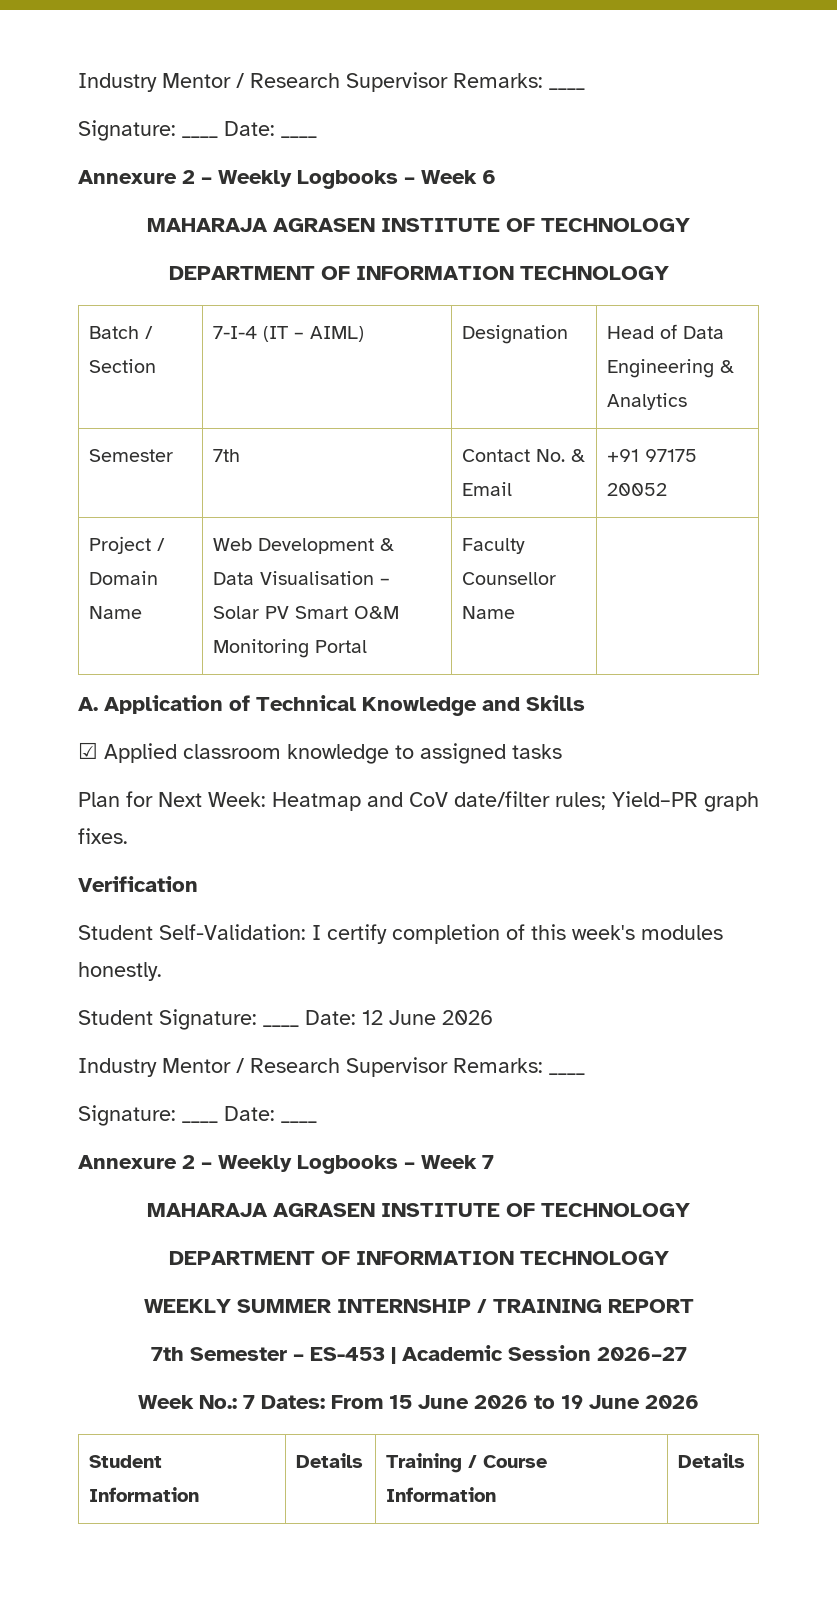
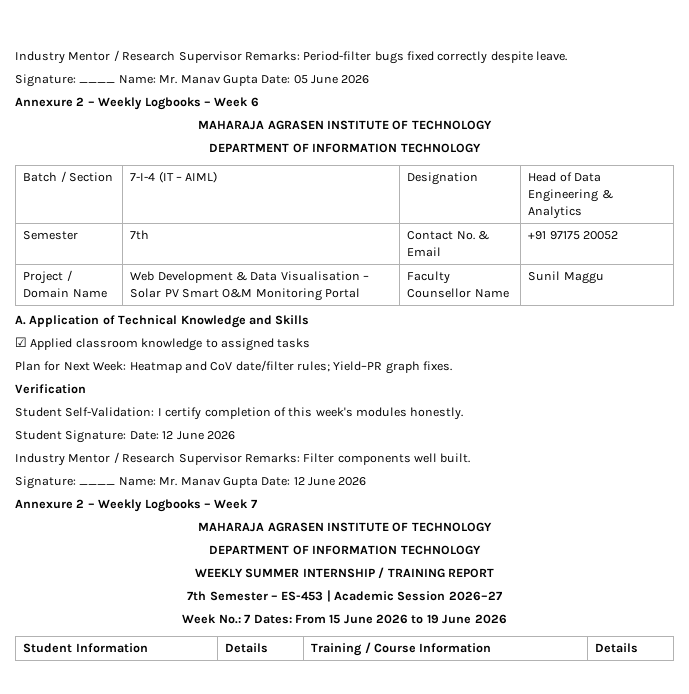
[78,72,543,92] [549,88,585,90] [78,120,218,141] [224,121,275,136] [281,136,317,138] Industry Mentor / Research Supervisor Remarks: ____ // Signature: ____ Date: ____ -> [15,50,568,64] [15,74,370,87] Industry Mentor / Research Supervisor Remarks: Period-filter bugs fixed correctly despite leave. // Signature: ____ Name: Mr. Manav Gupta Date: 05 June 2026
(516, 612) none -> [528,271,604,284] Sunil Maggu
[263,1025,299,1027] ____ -> (127, 436) none
[549,1073,585,1075] [78,1105,218,1126] [224,1106,275,1121] [281,1121,317,1123] ____ // Signature: ____ Date: ____ -> [303,453,471,465] [15,476,367,489] Filter components well built. // Signature: ____ Name: Mr. Manav Gupta Date: 12 June 2026

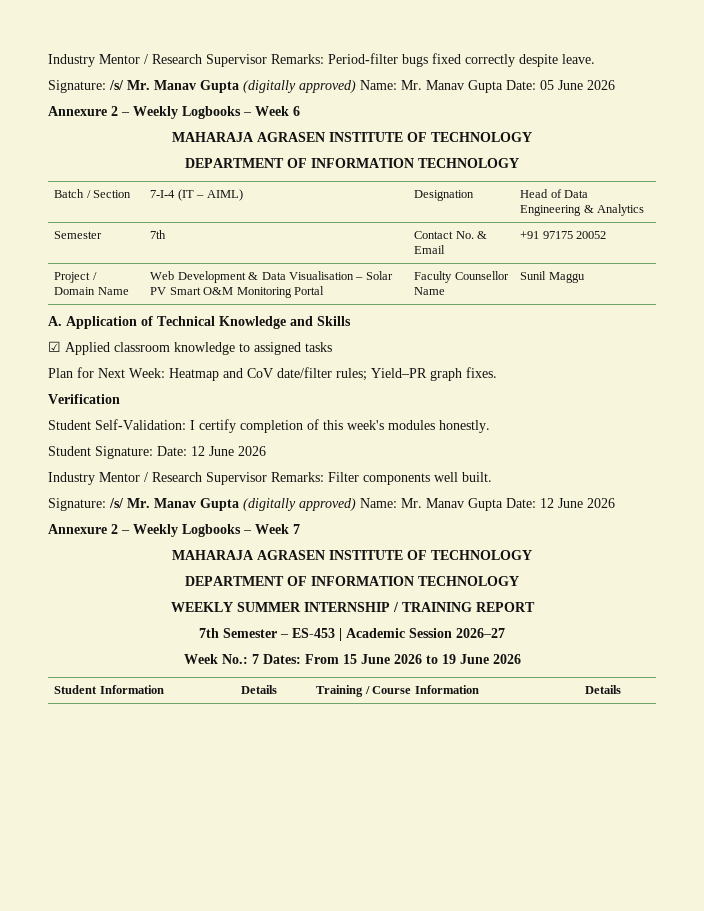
[79,82,116,83] ____ -> [109,80,356,93] /s/ Mr. Manav Gupta (digitally approved)
[79,484,116,485] ____ -> [109,498,356,511] /s/ Mr. Manav Gupta (digitally approved)

